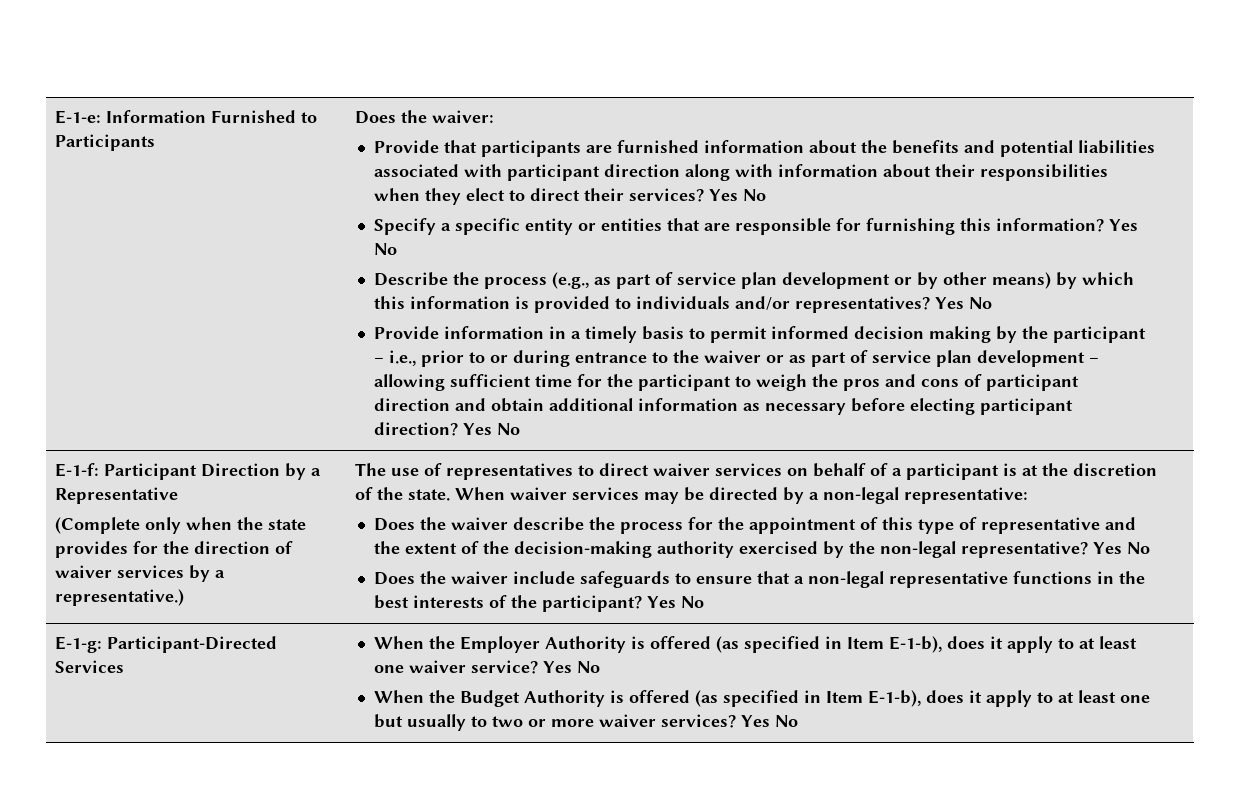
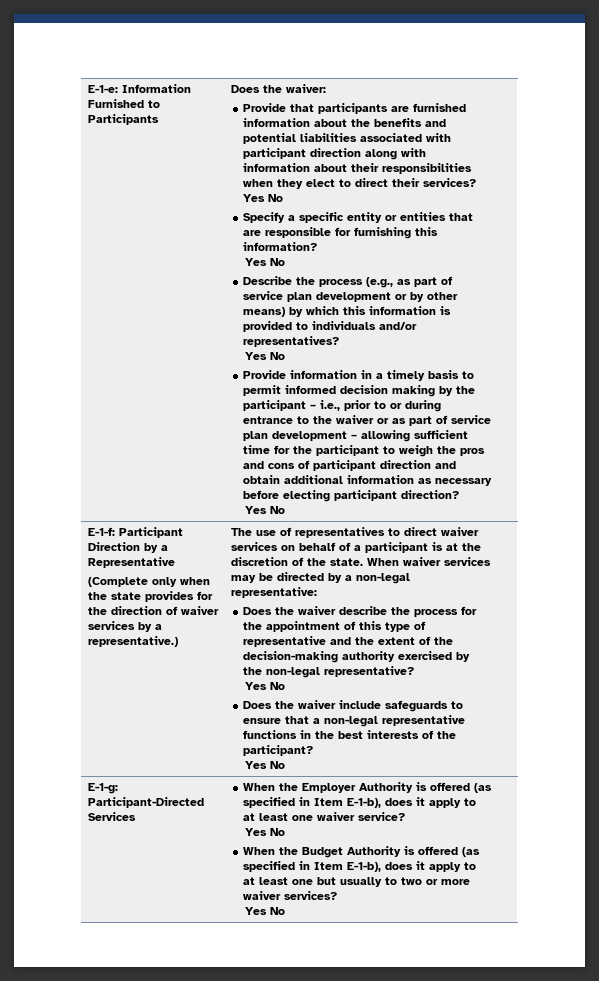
(1105, 225) none -> (318, 246) //
(931, 304) none -> (340, 341) //
(459, 429) none -> (460, 494) //
(1089, 549) none -> (415, 671) //
(643, 603) none -> (314, 750) //
(539, 667) none -> (406, 816) //
(737, 721) none -> (338, 895) //

